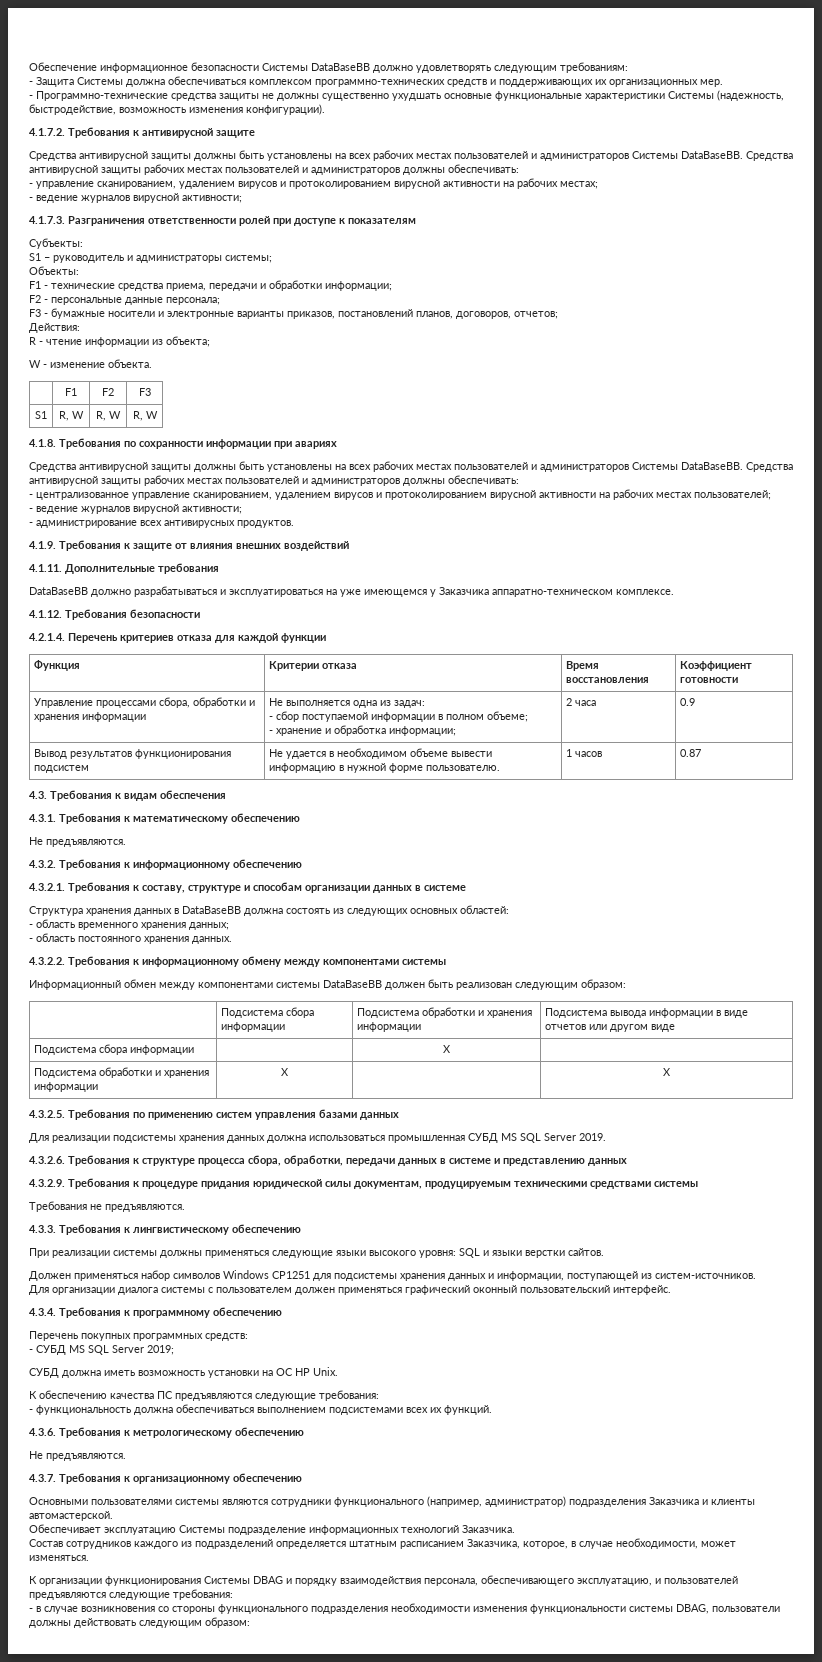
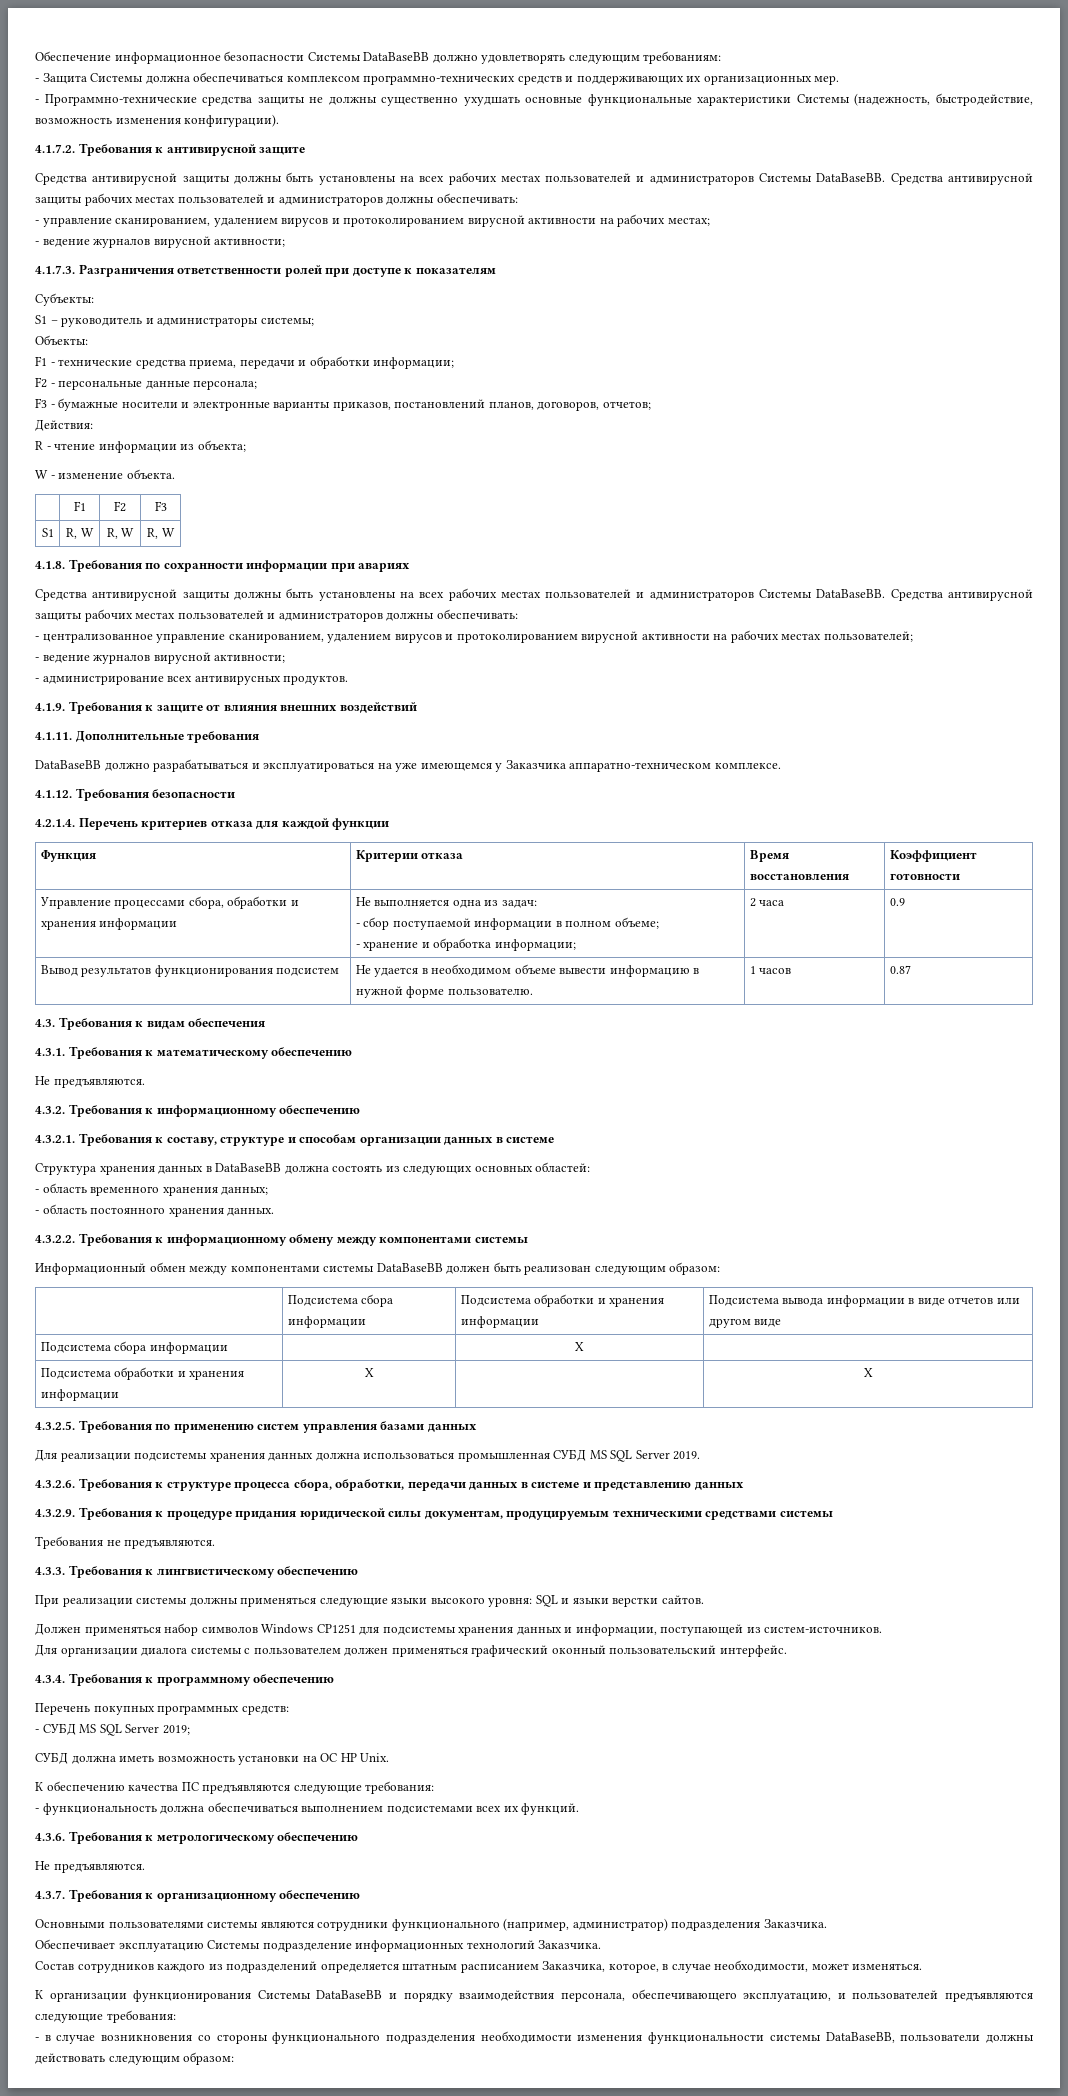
[649,1497,755,1505] [29,1511,113,1521] Заказчика и клиенты автомастерской. -> [763,1919,827,1928] Заказчика.
[253,1576,283,1584] DBAG -> [316,1990,383,1999] DataBaseBB
[676,1604,709,1614] DBAG, -> [825,2032,895,2043] DataBaseBB,

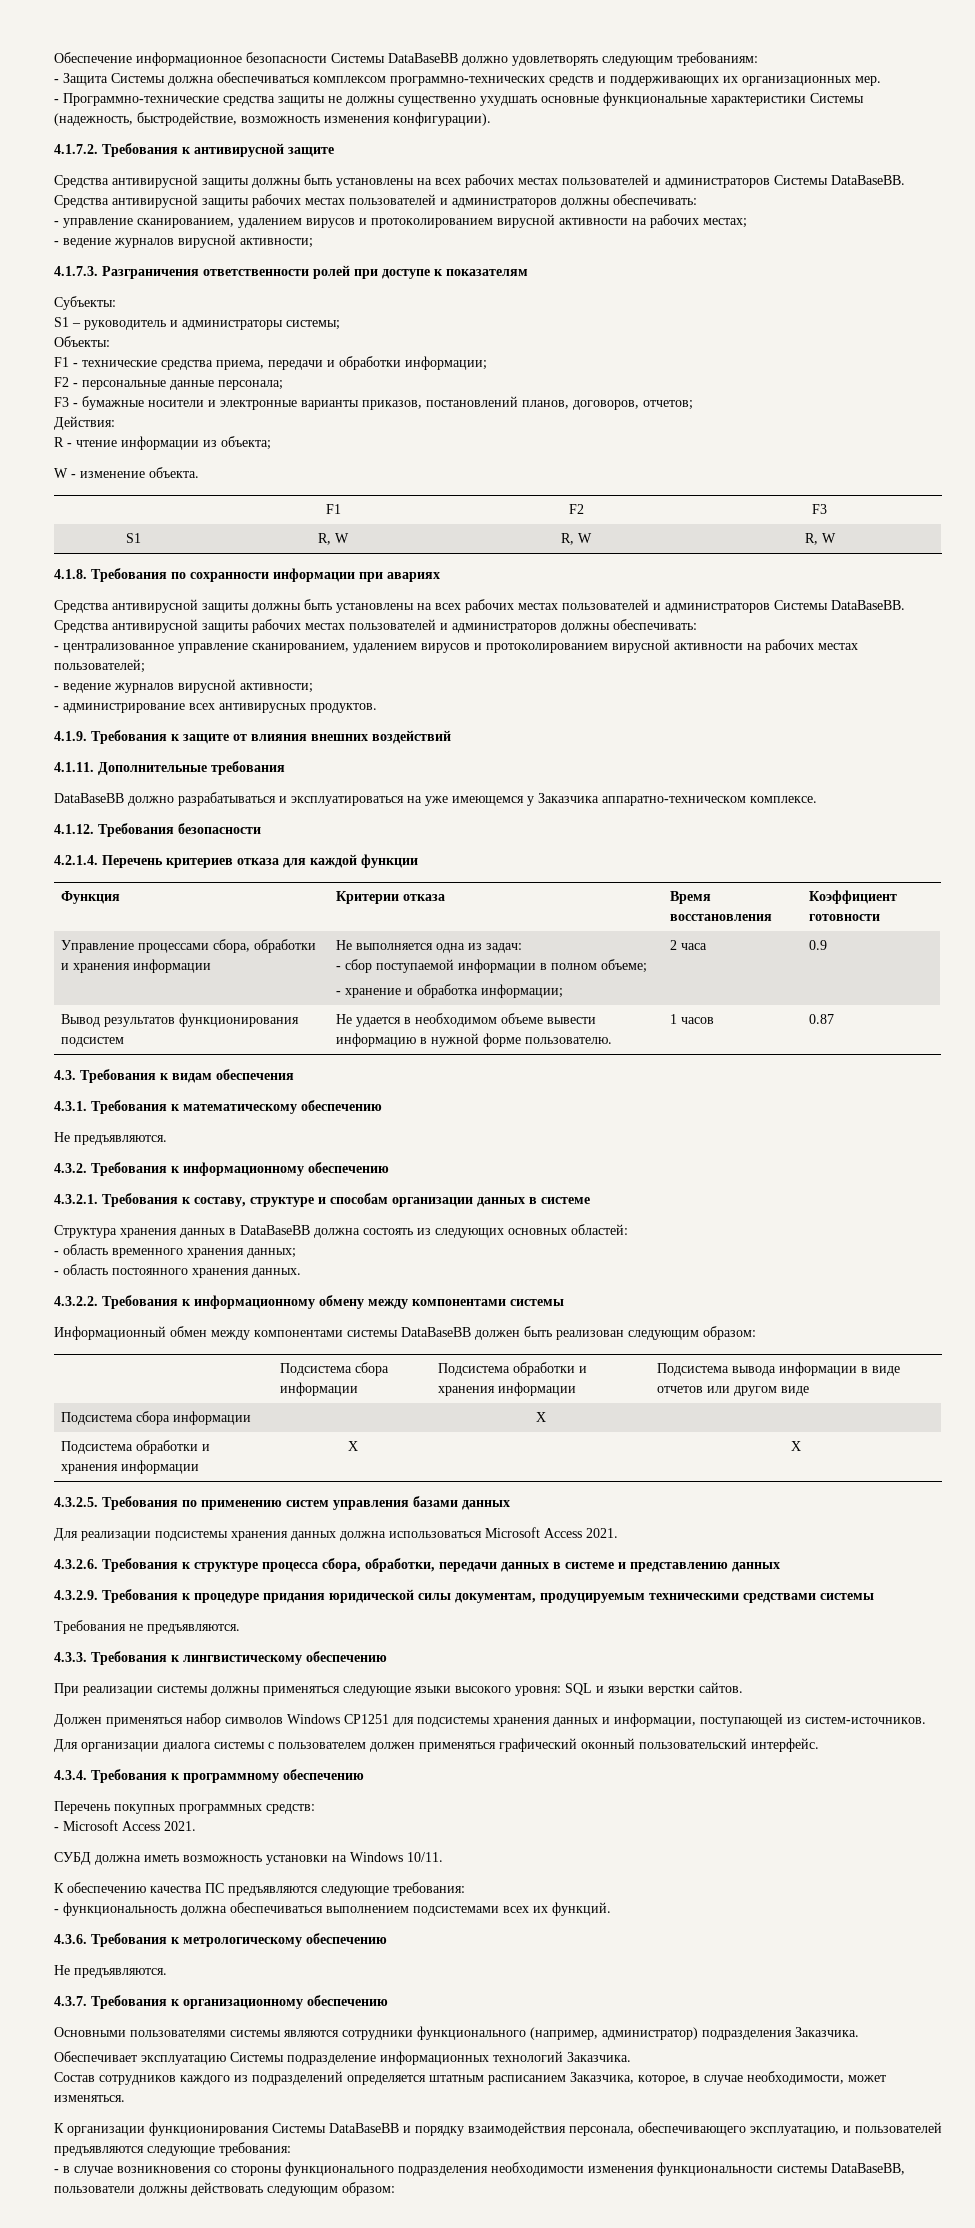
[457,1449,701,1462] промышленная СУБД MS SQL Server 2019. -> [485,1527,618,1538] Microsoft Access 2021.
[42,1723,190,1736] СУБД MS SQL Server 2019; -> [63,1820,196,1831] Microsoft Access 2021.
[320,1753,390,1762] ОС HP Unix. -> [350,1852,443,1862] Windows 10/11.

